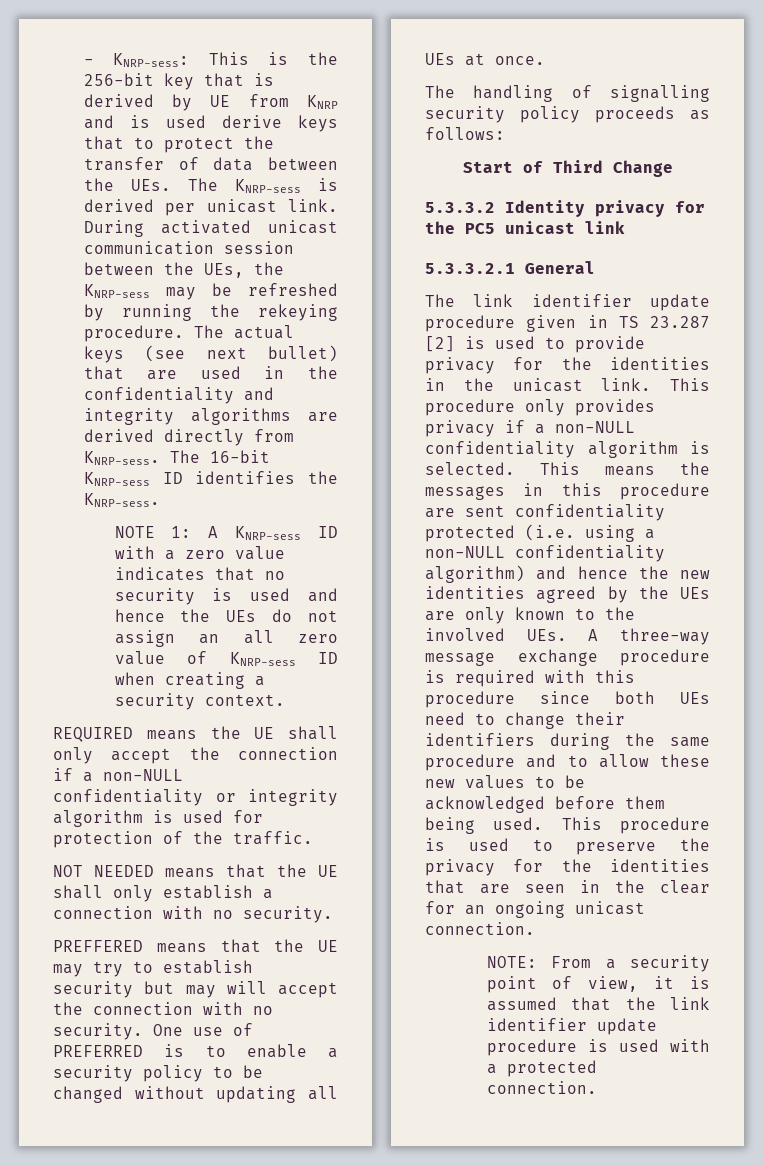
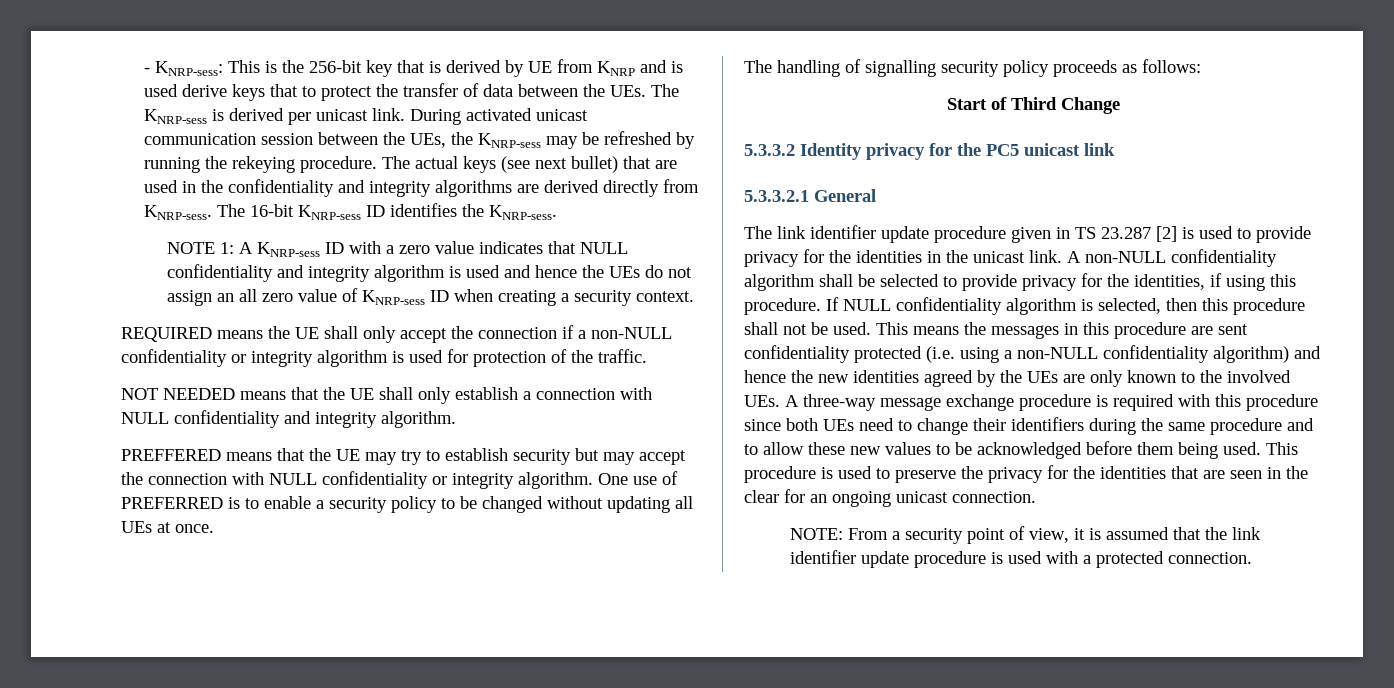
[264,571,285,580] [114,588,195,605] no security -> [580,242,629,254] [167,264,446,282] NULL confidentiality and integrity algorithm
[213,906,333,923] no security. -> [121,410,456,428] NULL confidentiality and integrity algorithm.
[226,981,267,994] will -> (635, 458) none
[253,1006,273,1015] [53,1023,143,1040] no security. -> [269,471,593,489] NULL confidentiality or integrity algorithm.
[670,378,710,391] [425,399,655,416] [425,420,635,437] [425,441,710,458] [425,462,515,475] This procedure only provides privacy if a non-NULL confidentiality algorithm is selected. -> [1067,249,1277,267] [744,273,1296,291] [744,297,1305,315] [744,322,871,335] A non-NULL confidentiality algorithm shall be selected to provide privacy for the identities, if using this procedure. If NULL confidentiality algorithm is selected, then this procedure shall not be used.

